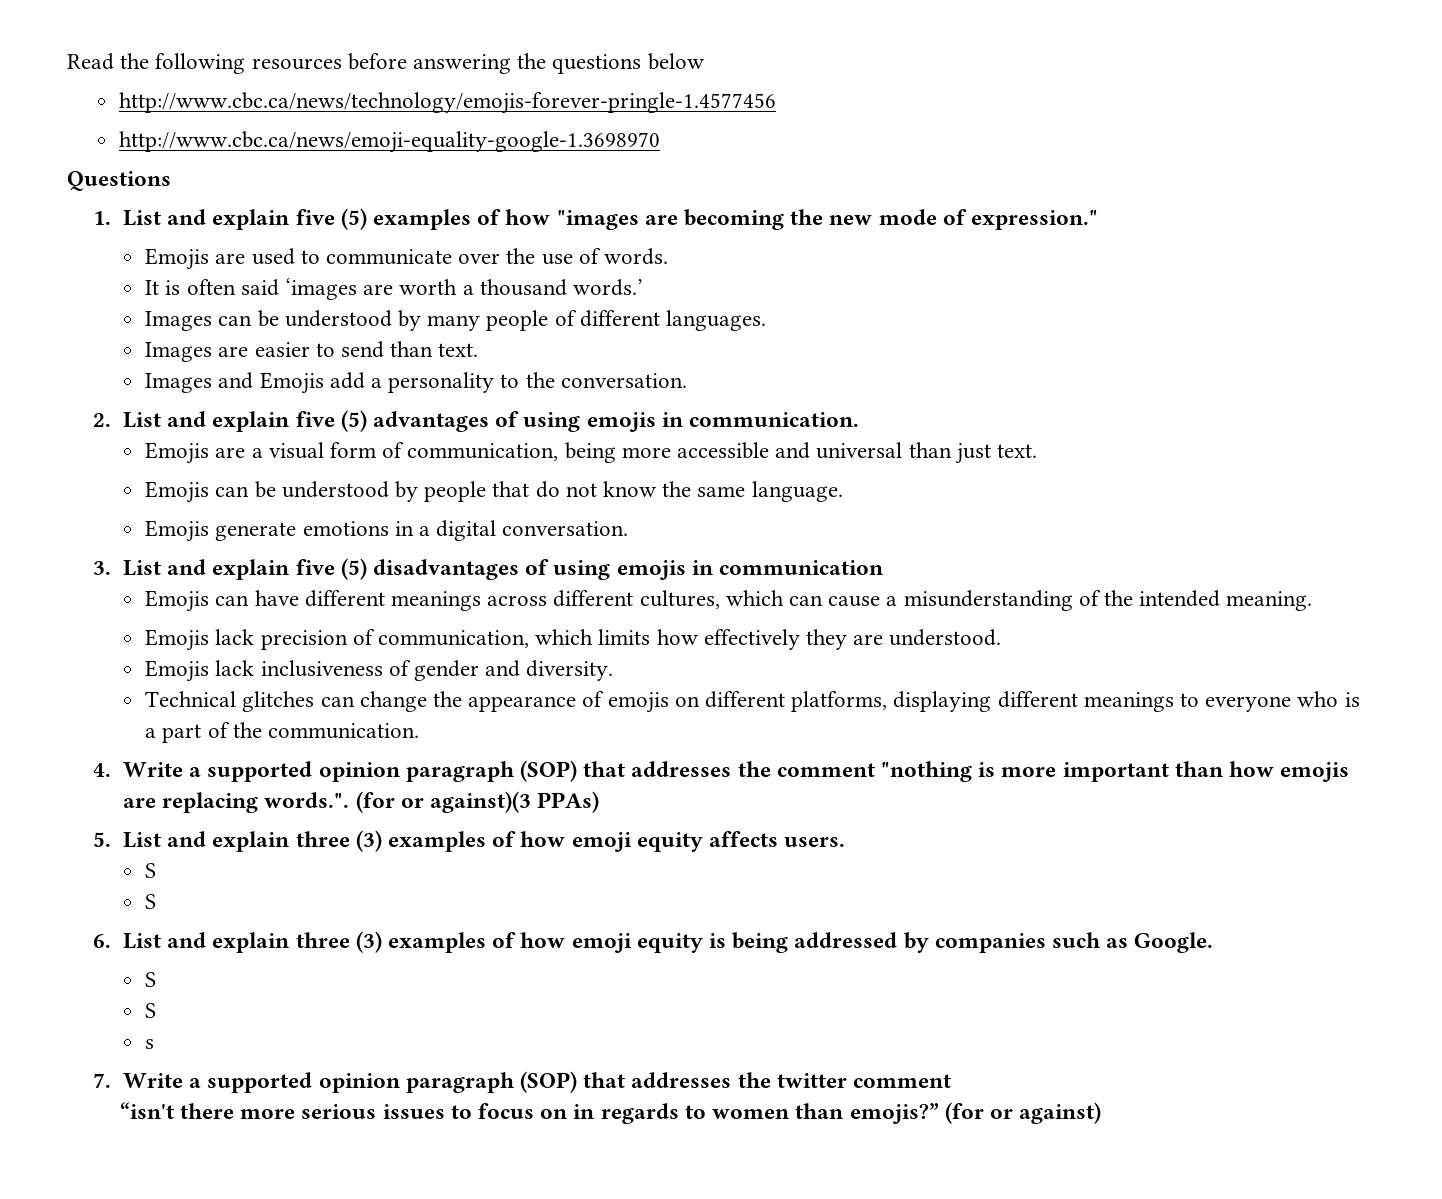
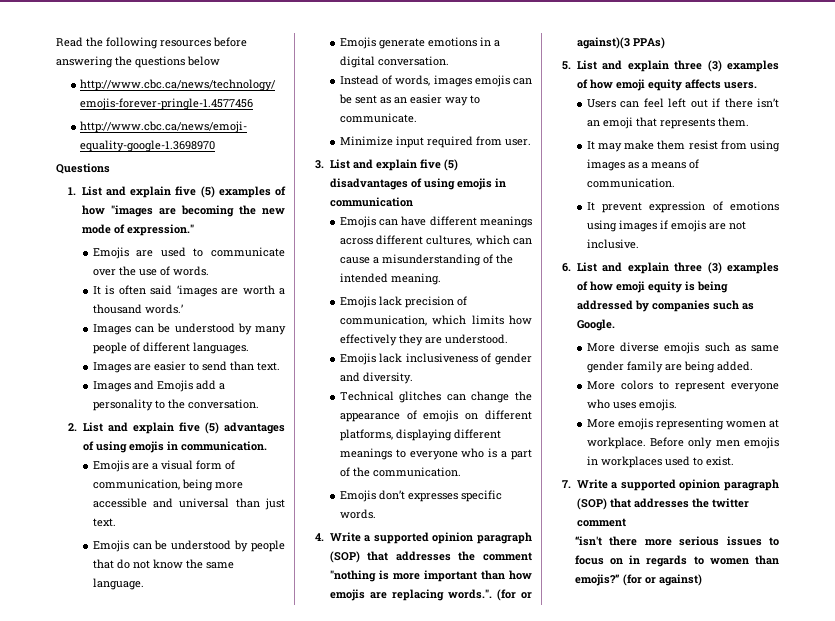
(629, 528) none -> [339,75,532,87] [338,94,480,106] [339,113,417,123] [339,136,531,148] // Instead of words, images emojis can be sent as an easier way to communicate. // Minimize input required from user.
(419, 731) none -> [339,490,502,502] [339,509,376,519] // Emojis don’t expresses specific words.
[145,863,157,878] [145,894,157,909] S // S -> [586,98,779,108] [586,117,749,129] [586,140,780,152] [586,159,699,171] [586,178,675,188] [586,201,779,213] [586,220,746,232] [586,239,639,249] Users can feel left out if there isn’t an emoji that represents them. // It may make them resist from using images as a means of communication. // It prevent expression of emotions using images if emojis are not inclusive.
[145,972,157,987] [145,1003,157,1018] [145,1039,155,1049] S // S // s -> [586,342,779,354] [586,361,753,373] [586,380,779,392] [586,399,677,411] [586,418,779,430] [586,437,779,449] [586,456,734,468] More diverse emojis such as same gender family are being added. // More colors to represent everyone who uses emojis. // More emojis representing women at workplace. Before only men emojis in workplaces used to exist.

